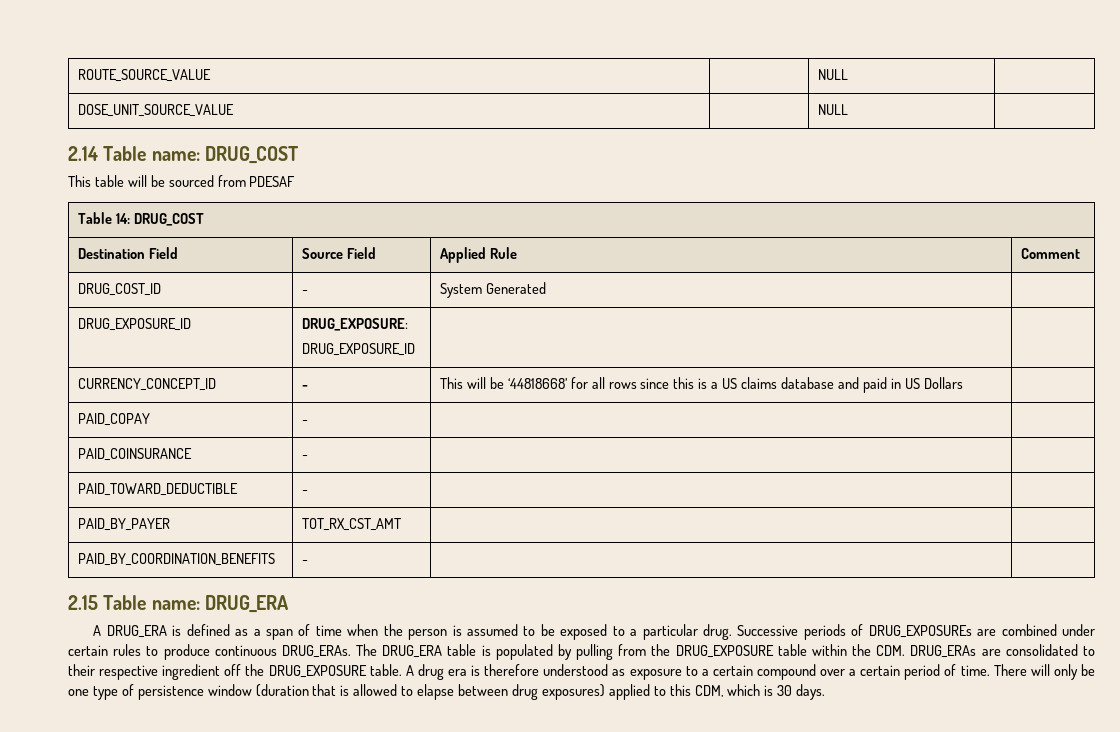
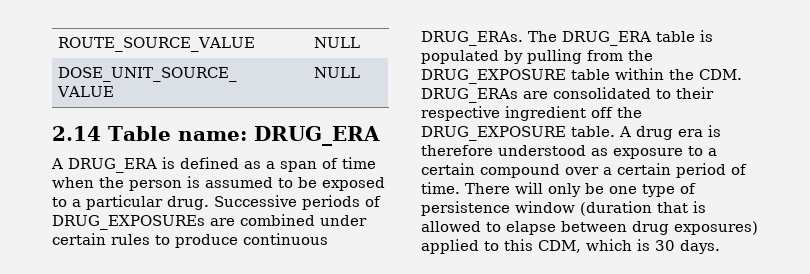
[204,146,299,164] [68,175,296,187] [78,212,204,226] [78,247,178,259] [302,247,376,259] [440,247,517,263] [1021,248,1081,259] [78,283,162,296] [302,290,309,294] [440,282,546,298] [78,318,192,331] [302,318,409,331] [302,343,416,356] [78,378,217,391] [302,385,309,389] [440,377,963,393] [78,413,151,426] [302,420,309,424] [78,448,193,461] [302,455,309,459] [78,483,239,496] [302,490,309,494] [78,518,171,531] [302,518,402,531] [78,553,276,566] [302,560,309,564] [68,595,200,610] DRUG_COST // This table will be sourced from PDESAF // Table 14: DRUG_COST // Destination Field | Source Field | Applied Rule | Comment // DRUG_COST_ID | - | System Generated | // DRUG_EXPOSURE_ID | DRUG_EXPOSURE: // DRUG_EXPOSURE_ID | | // CURRENCY_CONCEPT_ID | - | This will be ‘44818668’ for all rows since this is a US claims database and paid in US Dollars | // PAID_COPAY | - | | // PAID_COINSURANCE | - | | // PAID_TOWARD_DEDUCTIBLE | - | | // PAID_BY_PAYER | TOT_RX_CST_AMT | | // PAID_BY_COORDINATION_BENEFITS | - | | // 2.15 Table name: -> (247, 136) none

